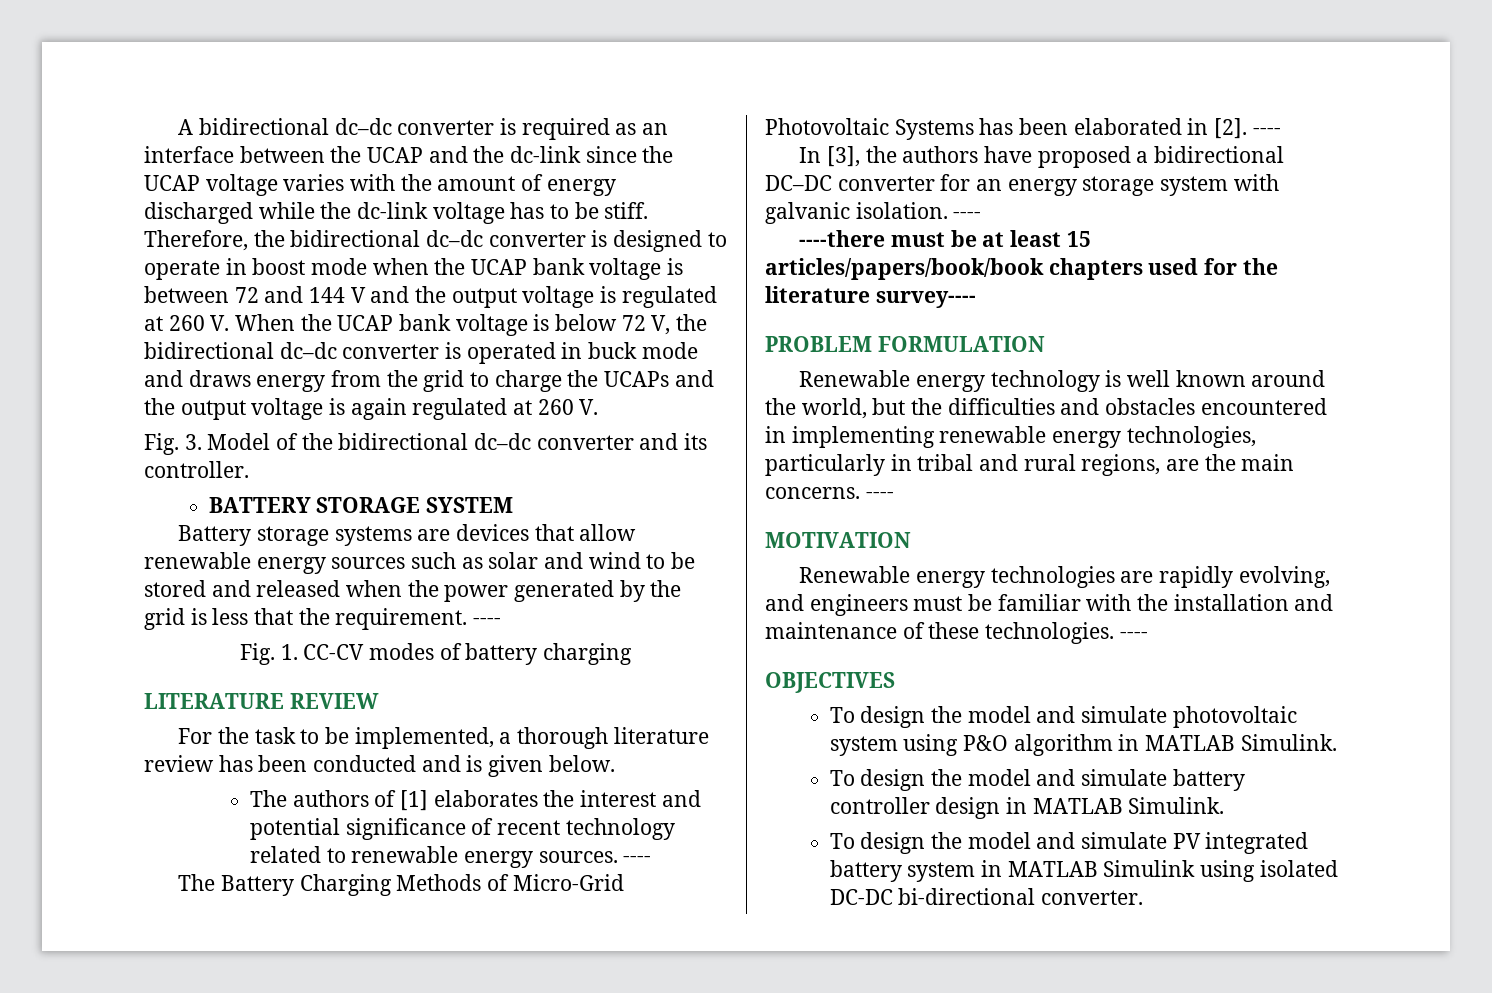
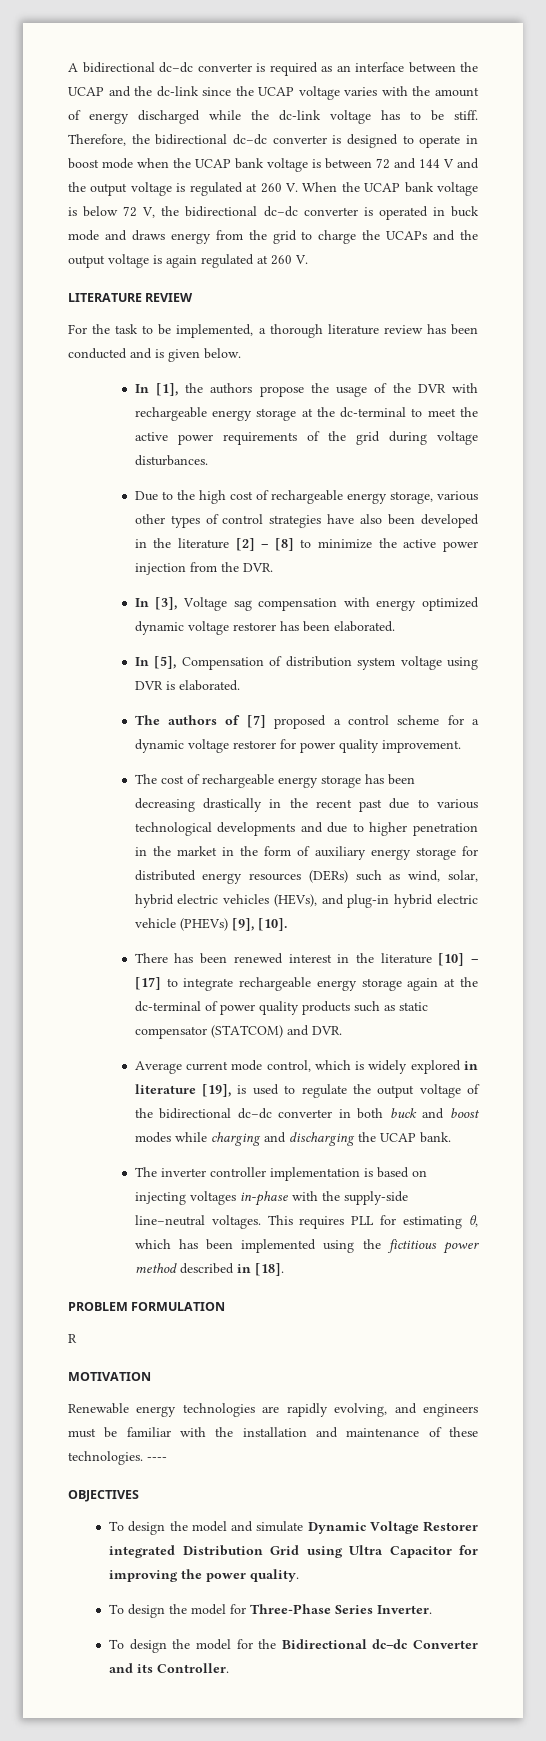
[144,433,708,455] [144,461,249,478] [208,497,513,513] [178,524,637,546] [144,552,696,574] [144,580,682,602] [144,608,502,630] [239,643,633,665] // Fig. 3. Model of the bidirectional dc–dc converter and its controller. // BATTERY STORAGE SYSTEM // Battery storage systems are devices that allow renewable energy sources such as solar and wind to be stored and released when the power generated by the grid is less that the requirement. ---- // Fig. 1. CC-CV modes of battery charging -> (308, 259) none
[249,790,701,811] [249,818,675,840] [249,846,652,868] [178,874,624,896] [765,118,1281,140] [799,146,1285,168] [765,174,1279,196] [765,202,982,224] [799,230,1091,247] [765,258,1278,280] [765,286,976,308] [765,336,1045,352] [799,370,1326,392] [765,398,1327,419] [765,426,1256,448] [765,454,1295,476] [765,487,894,499] The authors of [1] elaborates the interest and potential significance of recent technology related to renewable energy sources. ---- // The Battery Charging Methods of Micro-Grid Photovoltaic Systems has been elaborated in [2]. ---- // In [3], the authors have proposed a bidirectional DC–DC converter for an energy storage system with galvanic isolation. ---- // ----there must be at least 15 articles/papers/book/book chapters used for the literature survey---- // PROBLEM FORMULATION // Renewable energy technology is well known around the world, but the difficulties and obstacles encountered in implementing renewable energy technologies, particularly in tribal and rural regions, are the main concerns. ---- -> [134,383,478,397] [134,407,478,421] [134,431,478,445] [134,455,208,466] [134,490,479,504] [134,514,479,528] [134,538,479,552] [134,562,273,575] [134,597,479,611] [134,621,395,635] [134,656,479,670] [134,680,240,691] [134,715,479,729] [134,739,461,753] [134,774,415,788] [134,798,478,812] [134,822,479,836] [134,846,479,860] [134,870,479,884] [134,894,479,908] [134,918,287,931] [134,953,480,966] [134,977,478,991] [134,1001,428,1015] [134,1025,342,1039] [134,1060,478,1074] [134,1084,480,1098] [134,1108,480,1119] [134,1132,451,1146] [134,1167,427,1181] [134,1191,408,1206] [134,1215,478,1229] [134,1239,480,1254] [134,1263,284,1276] [68,1302,226,1311] [68,1334,77,1343] In [1], the authors propose the usage of the DVR with rechargeable energy storage at the dc-terminal to meet the active power requirements of the grid during voltage disturbances. // Due to the high cost of rechargeable energy storage, various other types of control strategies have also been developed in the literature [2] – [8] to minimize the active power injection from the DVR. // In [3], Voltage sag compensation with energy optimized dynamic voltage restorer has been elaborated. // In [5], Compensation of distribution system voltage using DVR is elaborated. // The authors of [7] proposed a control scheme for a dynamic voltage restorer for power quality improvement. // The cost of rechargeable energy storage has been decreasing drastically in the recent past due to various technological developments and due to higher penetration in the market in the form of auxiliary energy storage for distributed energy resources (DERs) such as wind, solar, hybrid electric vehicles (HEVs), and plug-in hybrid electric vehicle (PHEVs) [9], [10]. // There has been renewed interest in the literature [10] – [17] to integrate rechargeable energy storage again at the dc-terminal of power quality products such as static compensator (STATCOM) and DVR. // Average current mode control, which is widely explored in literature [19], is used to regulate the output voltage of the bidirectional dc–dc converter in both buck and boost modes while charging and discharging the UCAP bank. // The inverter controller implementation is based on injecting voltages in-phase with the supply-side line–neutral voltages. This requires PLL for estimating θ, which has been implemented using the fictitious power method described in [18]. // PROBLEM FORMULATION // R
[1172,706,1297,728] [829,734,1337,756] [829,769,1245,791] [829,797,1225,819] [829,832,1309,854] [829,860,1338,882] [829,888,1143,905] photovoltaic system using P&O algorithm in MATLAB Simulink. // To design the model and simulate battery controller design in MATLAB Simulink. // To design the model and simulate PV integrated battery system in MATLAB Simulink using isolated DC-DC bi-directional converter. -> [307,1521,478,1534] [109,1545,479,1558] [109,1569,300,1582] [109,1604,433,1618] [109,1639,478,1653] [109,1663,230,1673] Dynamic Voltage Restorer integrated Distribution Grid using Ultra Capacitor for improving the power quality. // To design the model for Three-Phase Series Inverter. // To design the model for the Bidirectional dc–dc Converter and its Controller.

